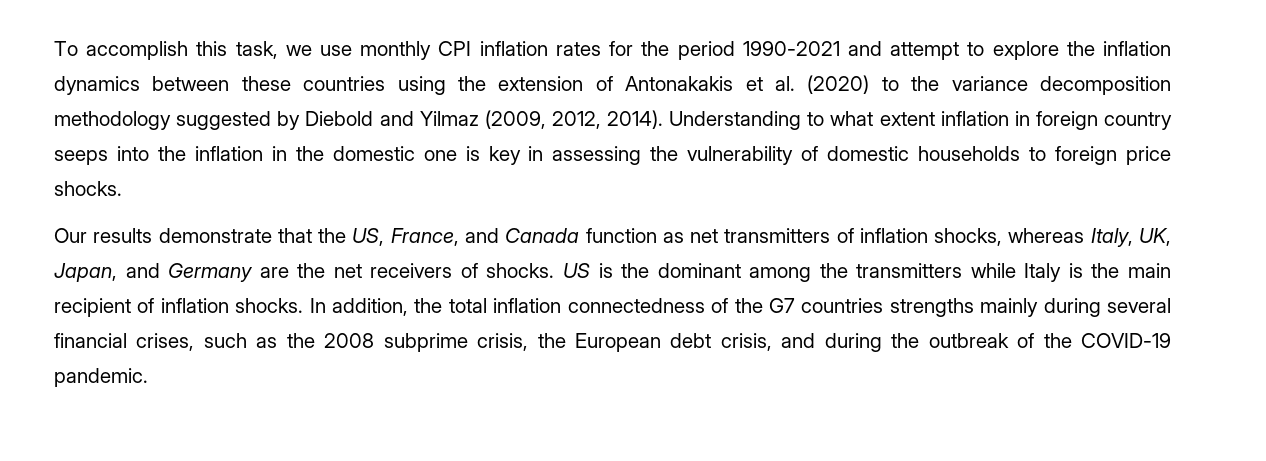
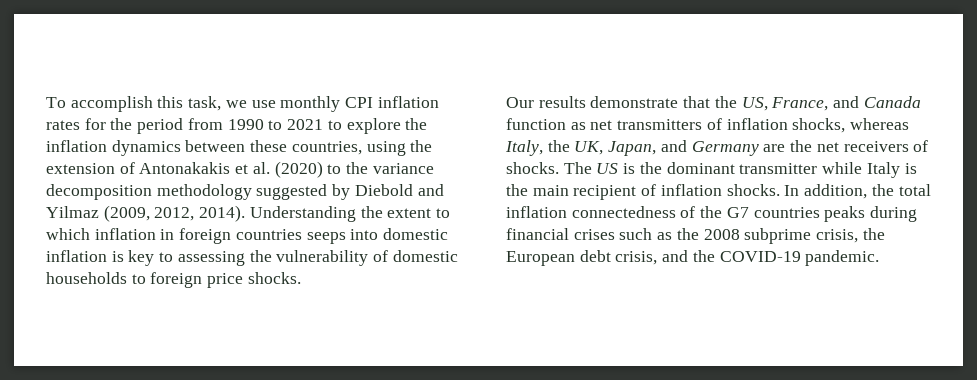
[742,41,960,60] 1990-2021 and attempt -> [187,118,324,130] from 1990 to 2021
[303,76,386,91] countries -> [291,141,362,155] countries,
[807,111,935,126] to what extent -> [360,206,451,218] [46,228,90,240] the extent to which
[1104,112,1172,130] country -> [235,229,302,240] countries
[157,146,457,161] the inflation in the domestic one -> [383,228,449,240] [46,250,107,262] domestic inflation
[528,146,544,161] in -> [159,252,174,262] to
(1133, 237) none -> [547,140,570,152] the
(555, 270) none -> [563,162,592,174] The
[749,263,963,282] among the transmitters -> [739,163,818,174] transmitter
[889,298,1171,317] [54,333,195,351] strengths mainly during several financial crises, -> [824,206,918,222] [506,228,615,240] peaks during financial crises
[824,333,1035,352] during the outbreak of -> (689, 256) none

